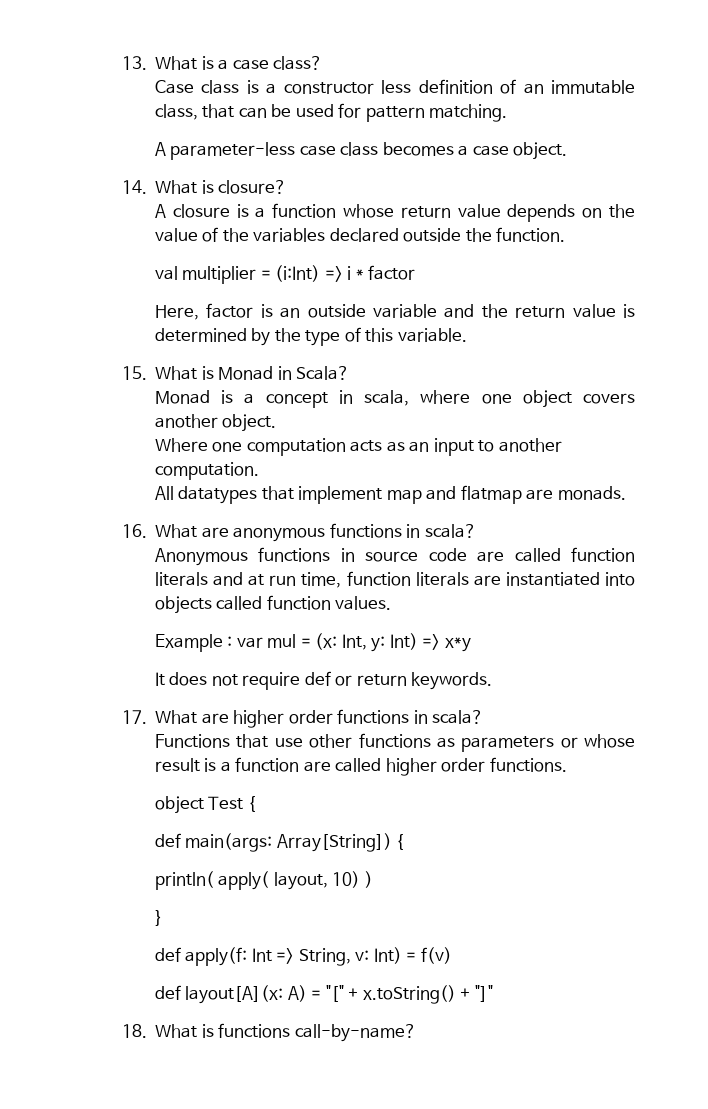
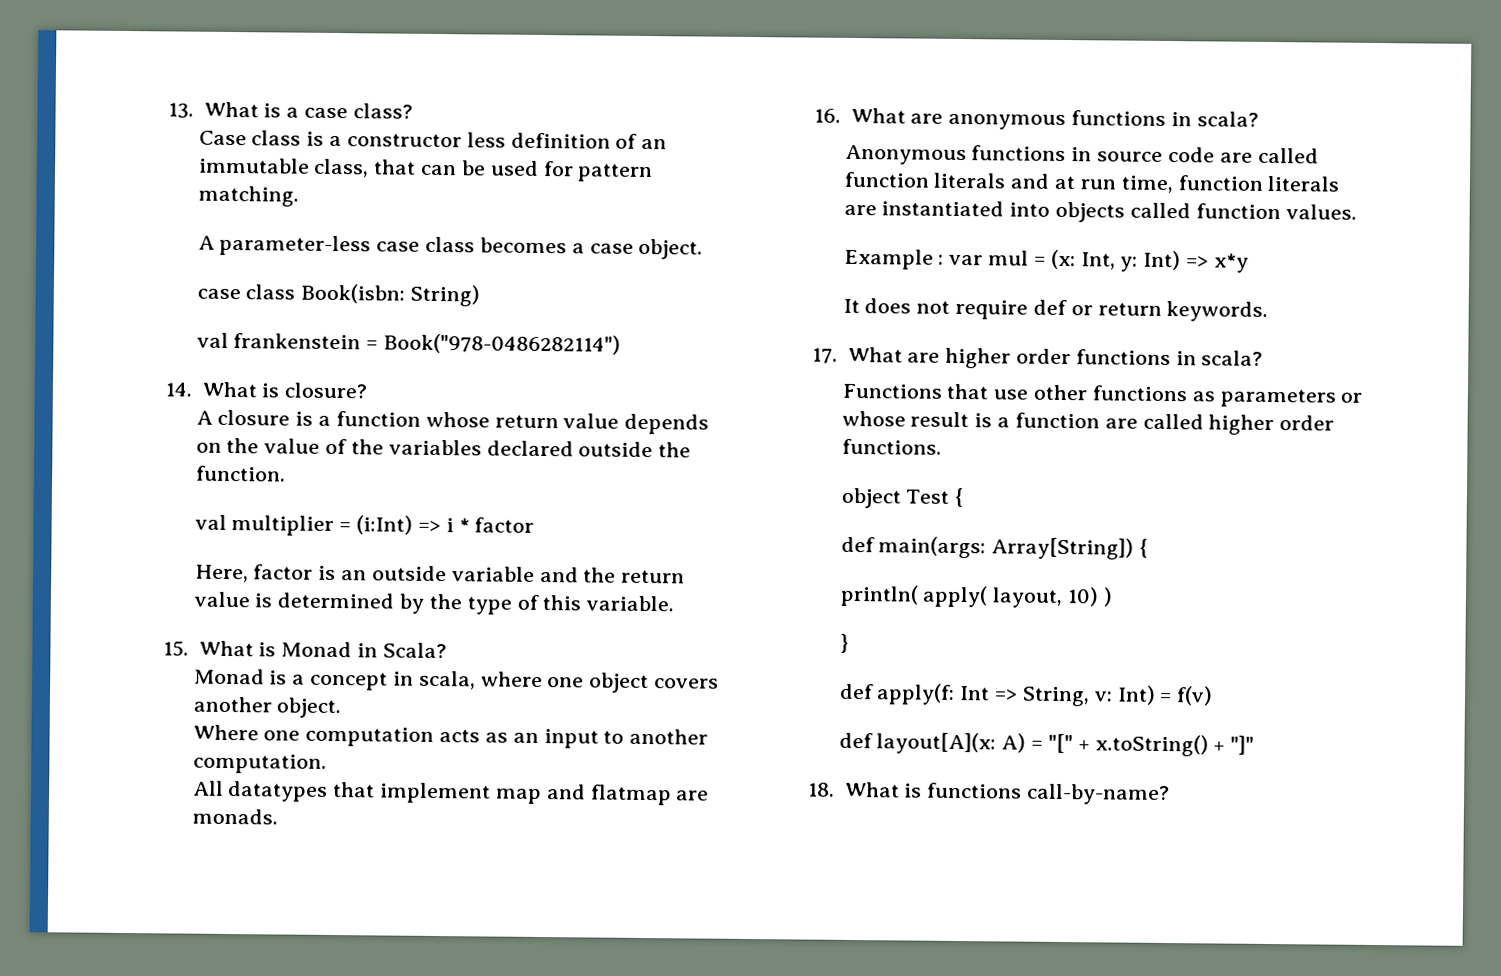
(568, 151) none -> [196,283,481,307] [196,332,622,355] // case class Book(isbn: String) // val frankenstein = Book("978-0486282114")

